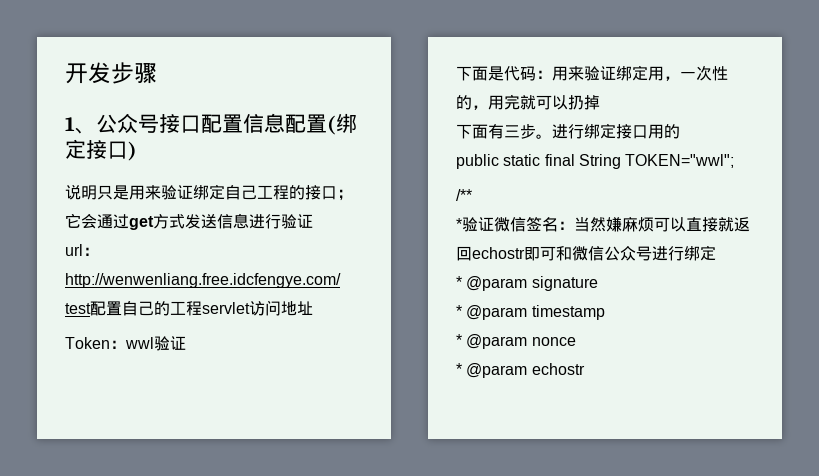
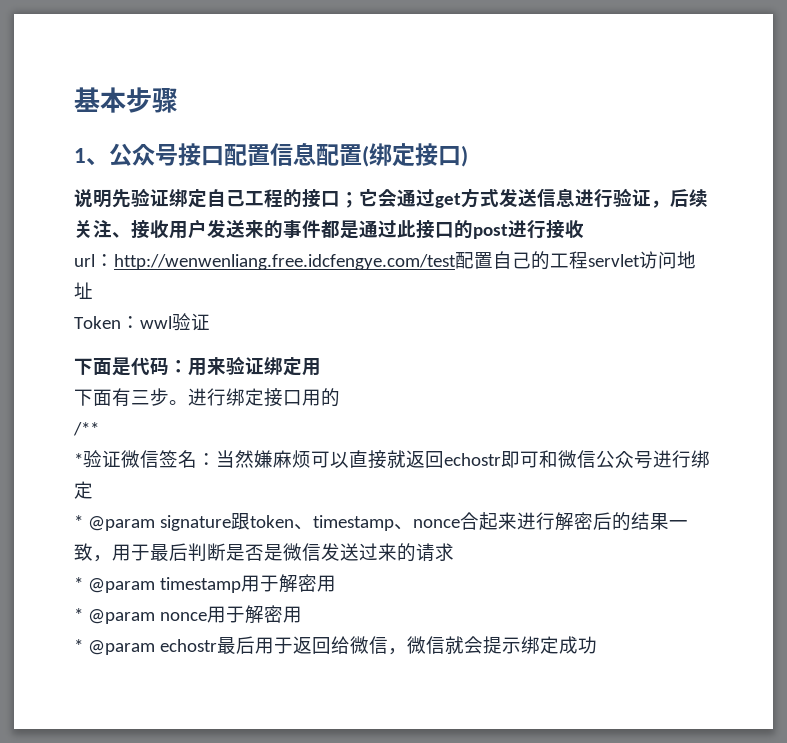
[65,62,111,84] 开发 -> [74,87,126,113] 基本
[97,185,161,200] 只是用来 -> [112,189,131,208] 先
(313, 221) none -> [651,189,708,208] [74,219,584,239] ，后续关注、接收用户发送来的事件都是通过此接口的post进行接收
[664,65,728,81] [456,94,600,110] ，一次性的，用完就可以扔掉 -> (321, 367) none
[456,154,735,169] // public static final String TOKEN="wwl"; -> (340, 397) none
(598, 283) none -> [230,512,688,531] [74,543,454,562] 跟token、timestamp、nonce合起来进行解密后的结果一致，用于最后判断是否是微信发送过来的请求
(605, 312) none -> [240,574,336,593] 用于解密用
(576, 341) none -> [206,605,302,624] 用于解密用
(585, 369) none -> [216,636,597,655] 最后用于返回给微信，微信就会提示绑定成功

